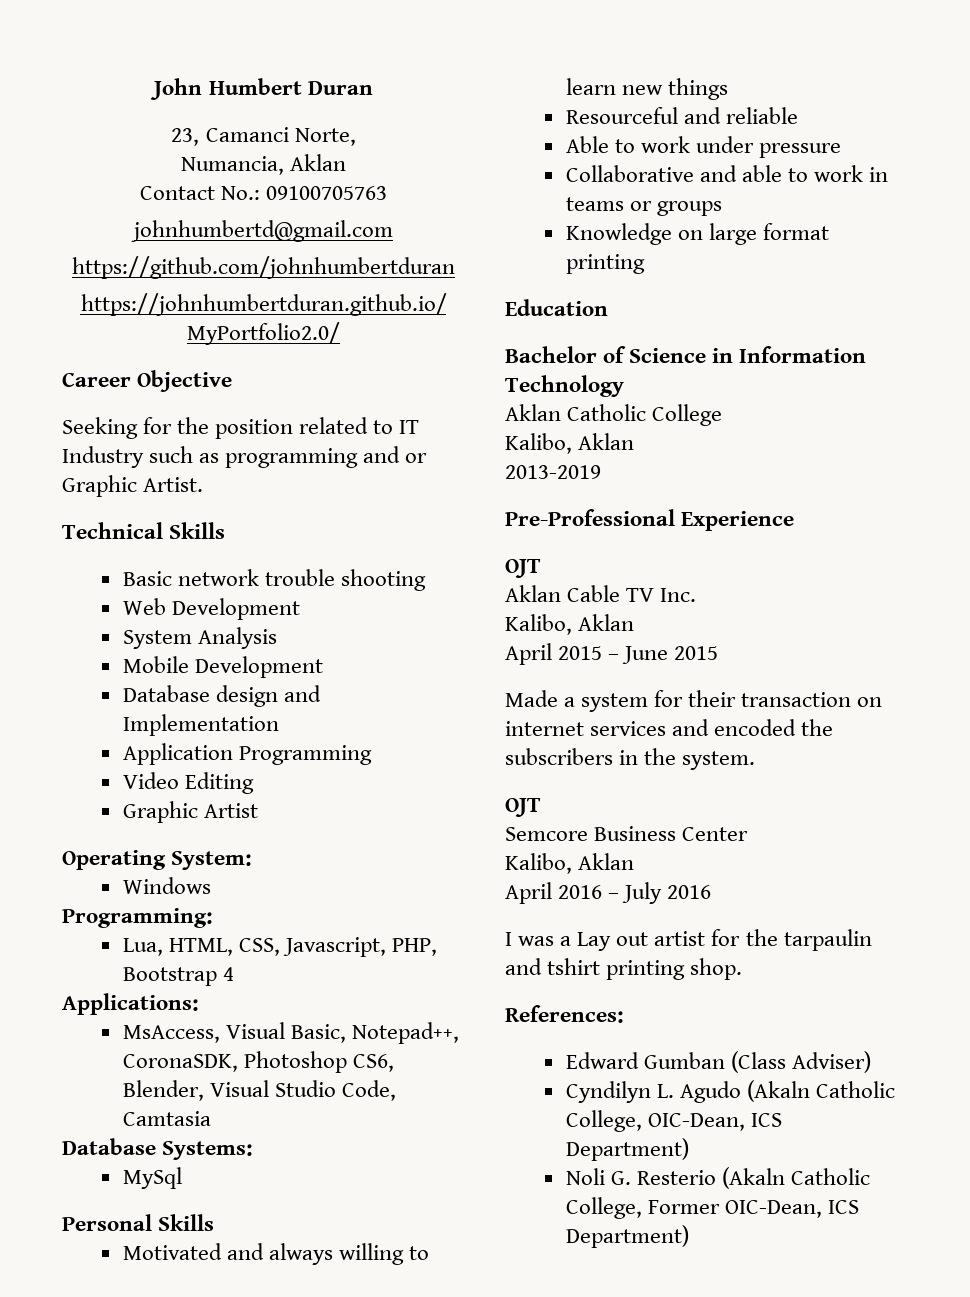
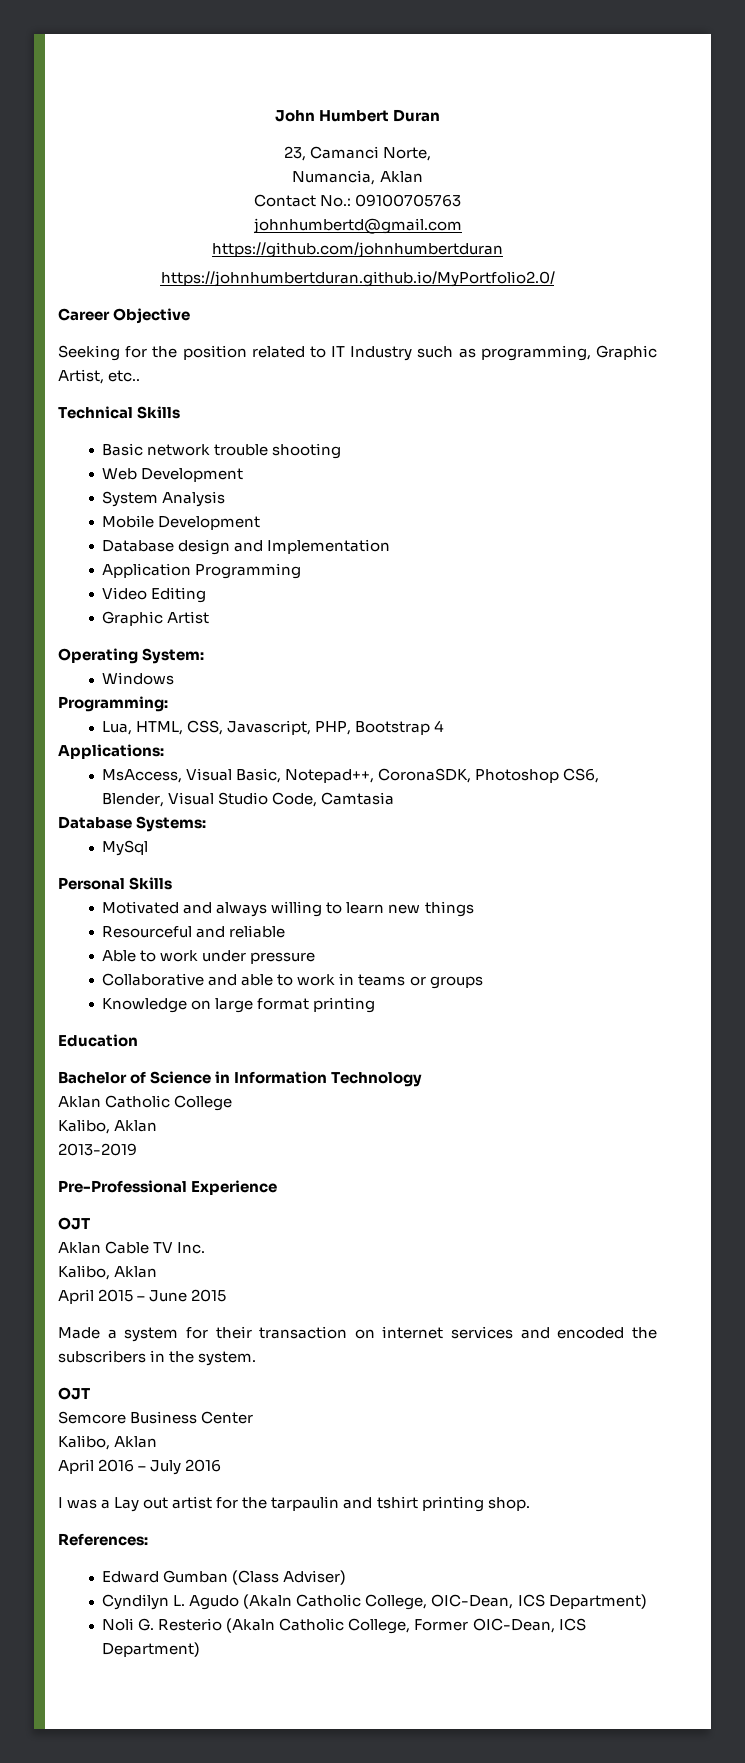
[225,446,428,468] [62,475,204,497] programming and or Graphic Artist. -> [480,345,657,361] [58,369,141,384] programming, Graphic Artist, etc..

